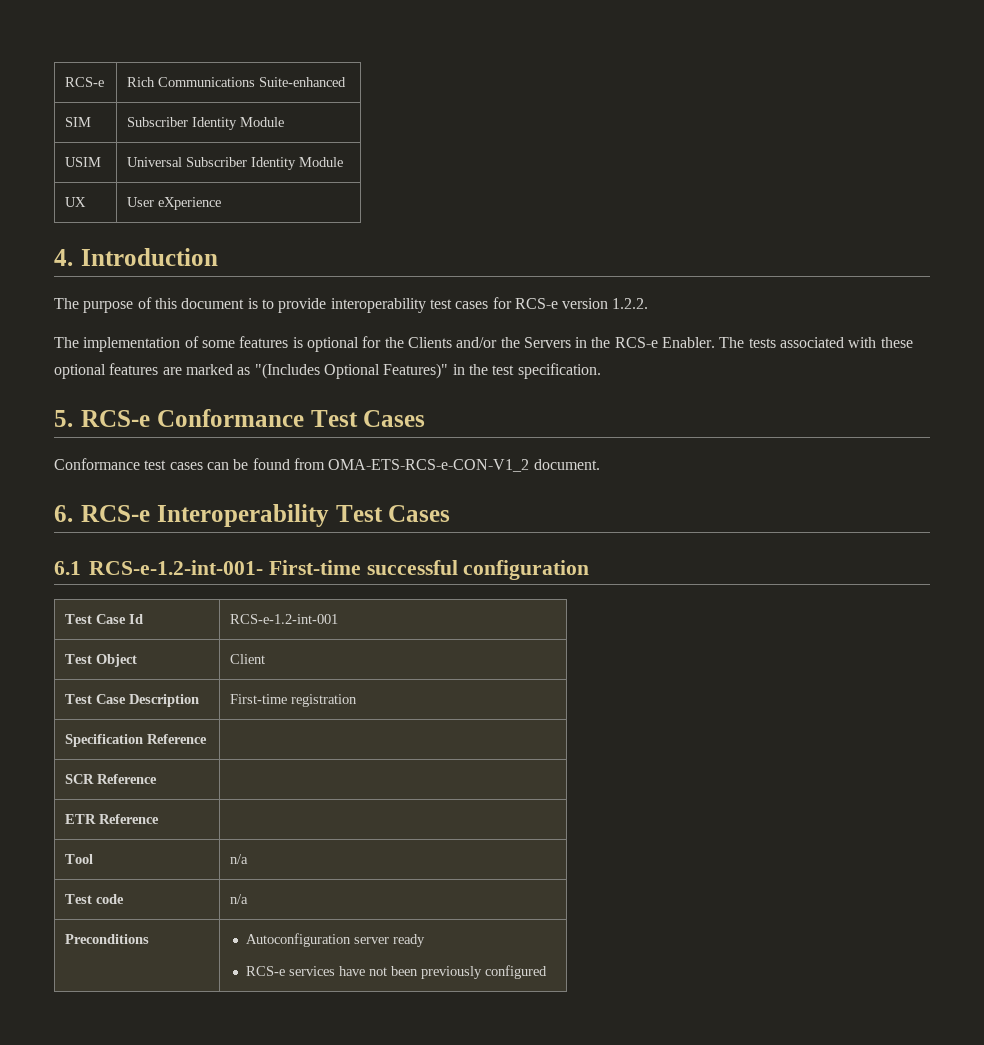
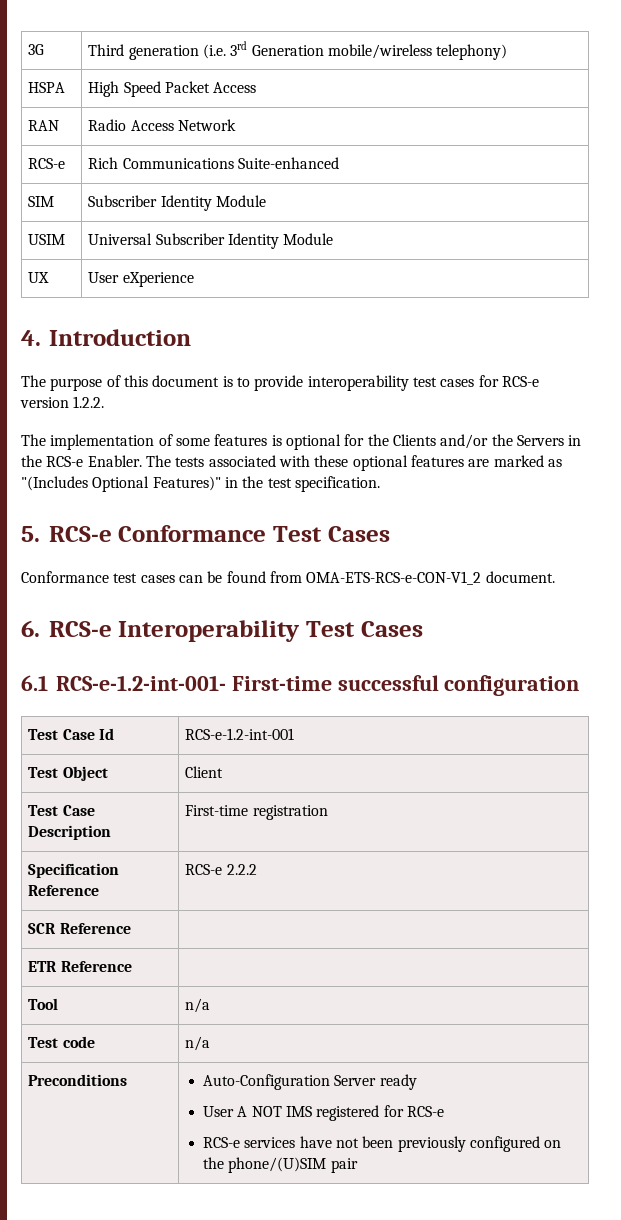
(65, 82) none -> [28,44,45,55] [88,41,508,60] [28,82,66,93] [88,81,257,97] [28,120,60,131] [88,119,237,131] 3G | Third generation (i.e. 3rd Generation mobile/wireless telephony) // HSPA | High Speed Packet Access // RAN | Radio Access Network //
(208, 739) none -> [185,864,257,875] RCS-e 2.2.2
[246,933,390,947] Autoconfiguration server -> [202,1074,377,1090] Auto-Configuration Server
(426, 940) none -> [202,1105,444,1121] // User A NOT IMS registered for RCS-e
(548, 972) none -> [544,1140,562,1148] [202,1157,358,1173] on the phone/(U)SIM pair

